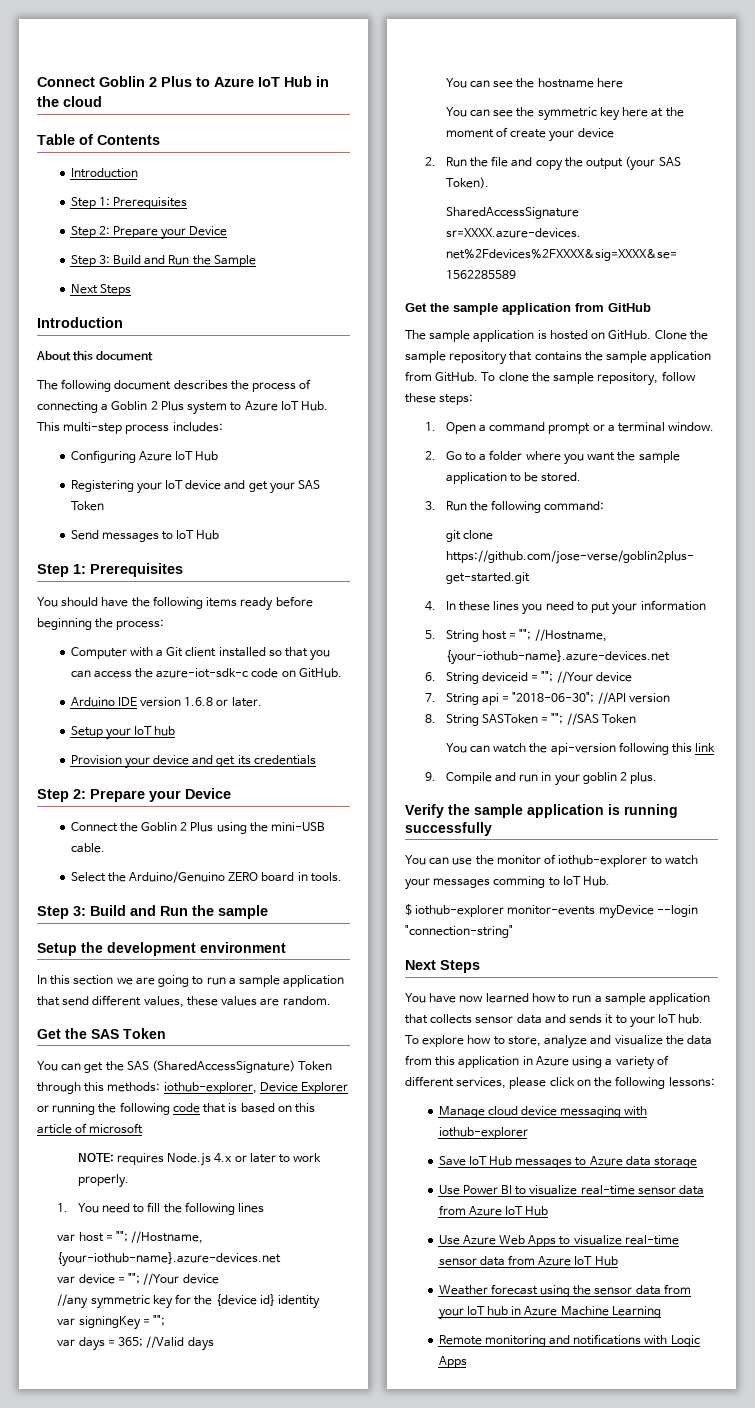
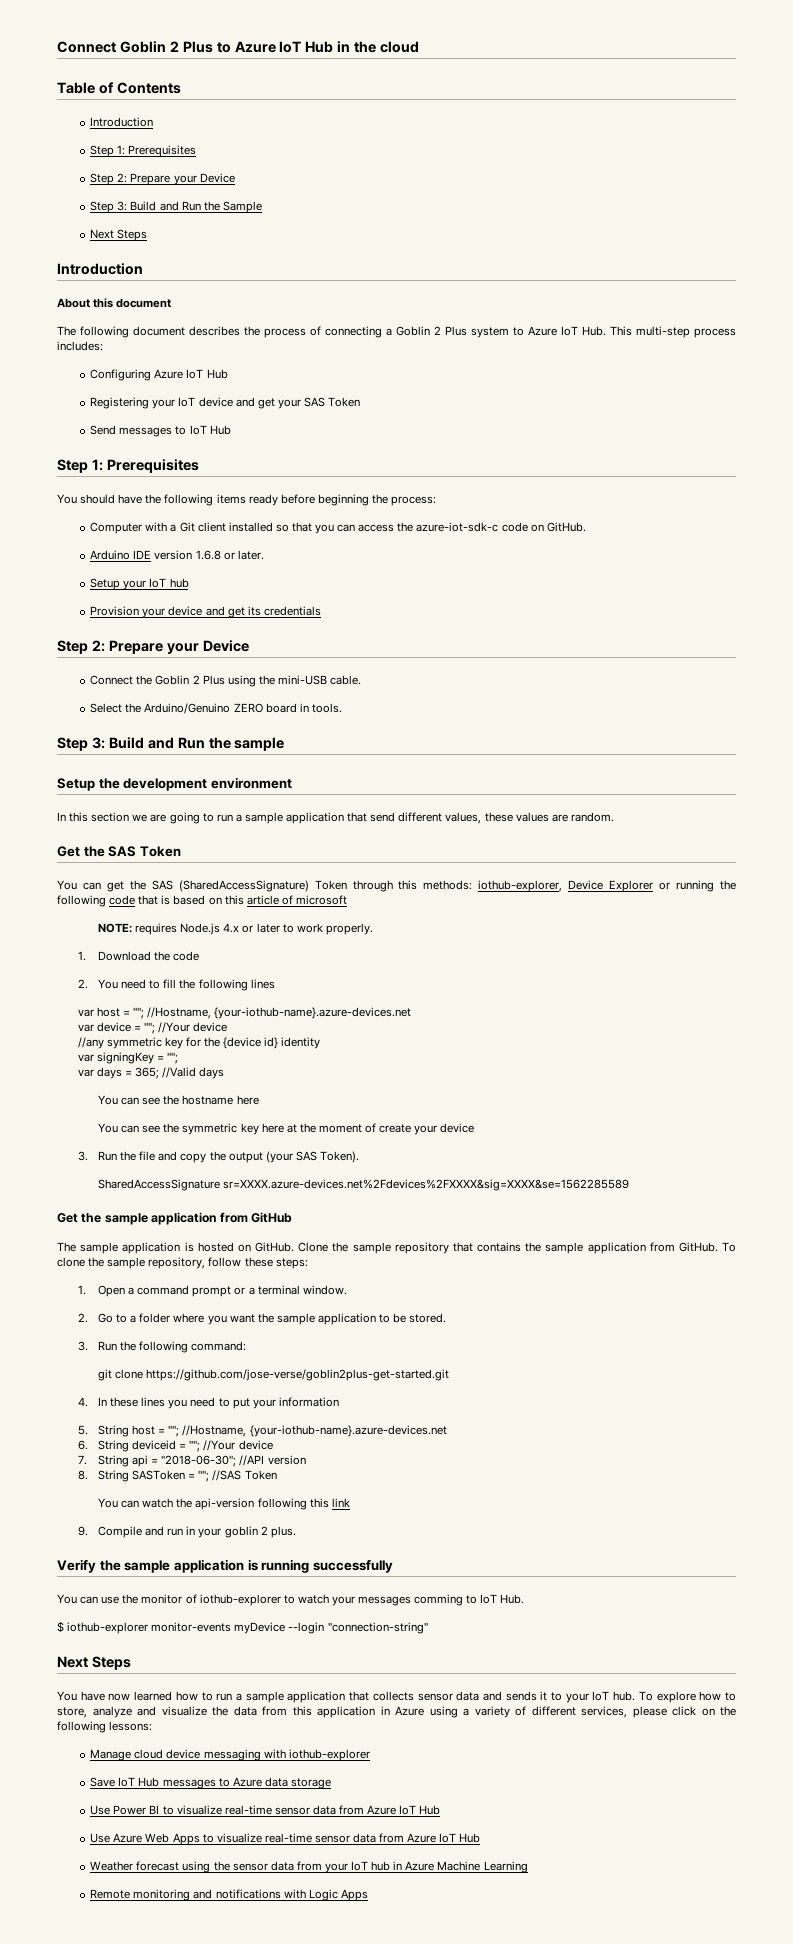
(69, 1207) none -> [98,951,200,961] [77,979,88,989] Download the code // 2.
[425,157,437,166] 2. -> [77,1151,88,1161] 3.

